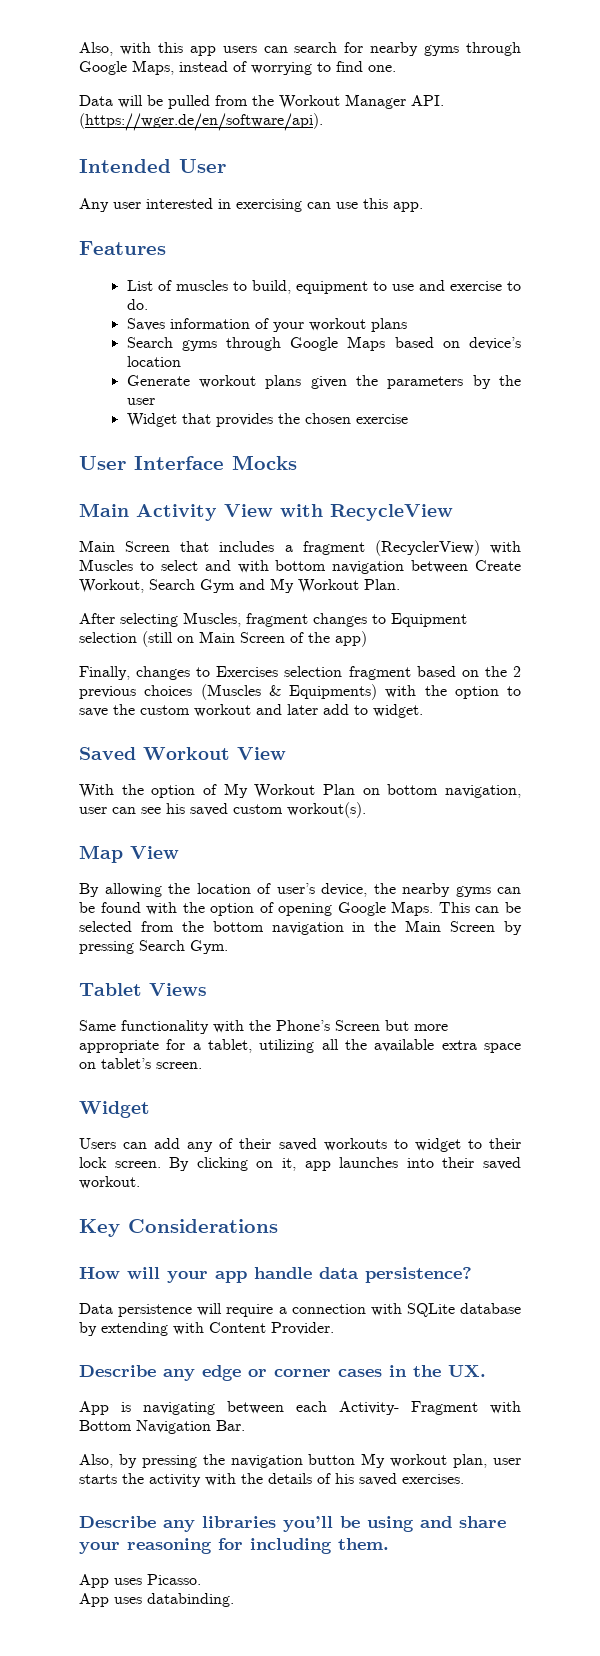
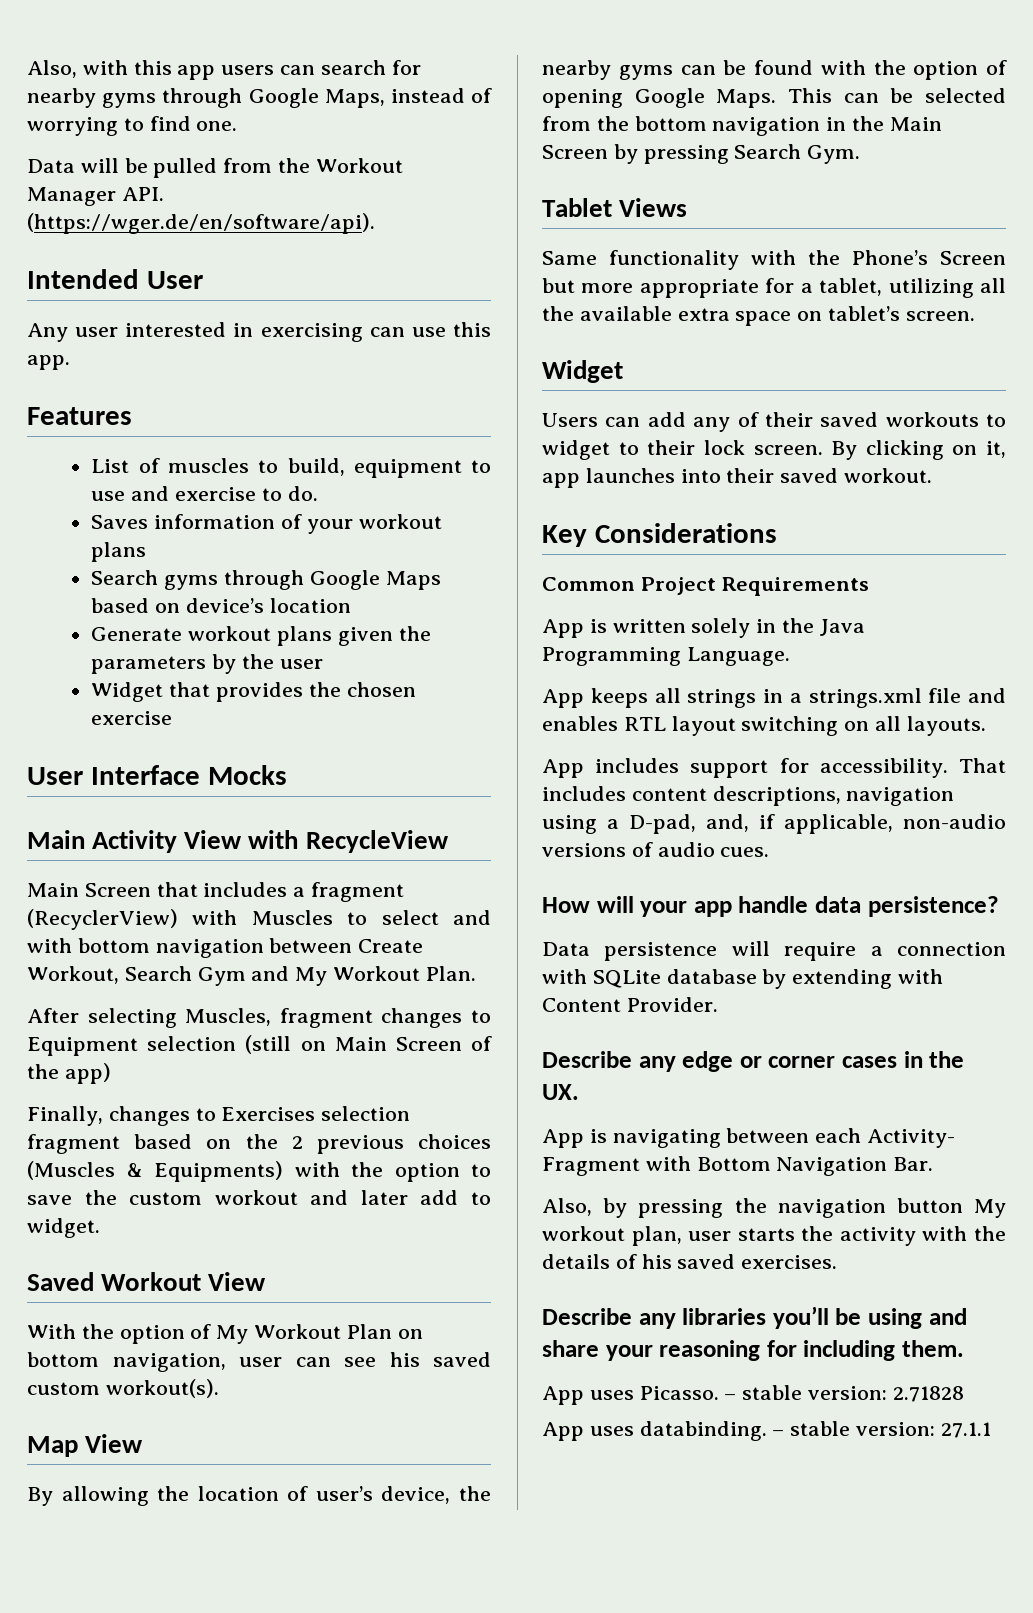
(278, 1226) none -> [542,577,869,596] [542,618,865,638] [542,647,790,666] [542,688,1006,708] [542,716,986,736] [542,758,1006,778] [542,786,955,806] [542,814,1006,834] [542,842,770,857] // Common Project Requirements // App is written solely in the Java Programming Language. // App keeps all strings in a strings.xml file and enables RTL layout switching on all layouts. // App includes support for accessibility. That includes content descriptions, navigation using a D-pad, and, if applicable, non-audio versions of audio cues.
(201, 1579) none -> [724,1385,964,1402] – stable version: 2.71828
(234, 1600) none -> [772,1421,991,1438] – stable version: 27.1.1

